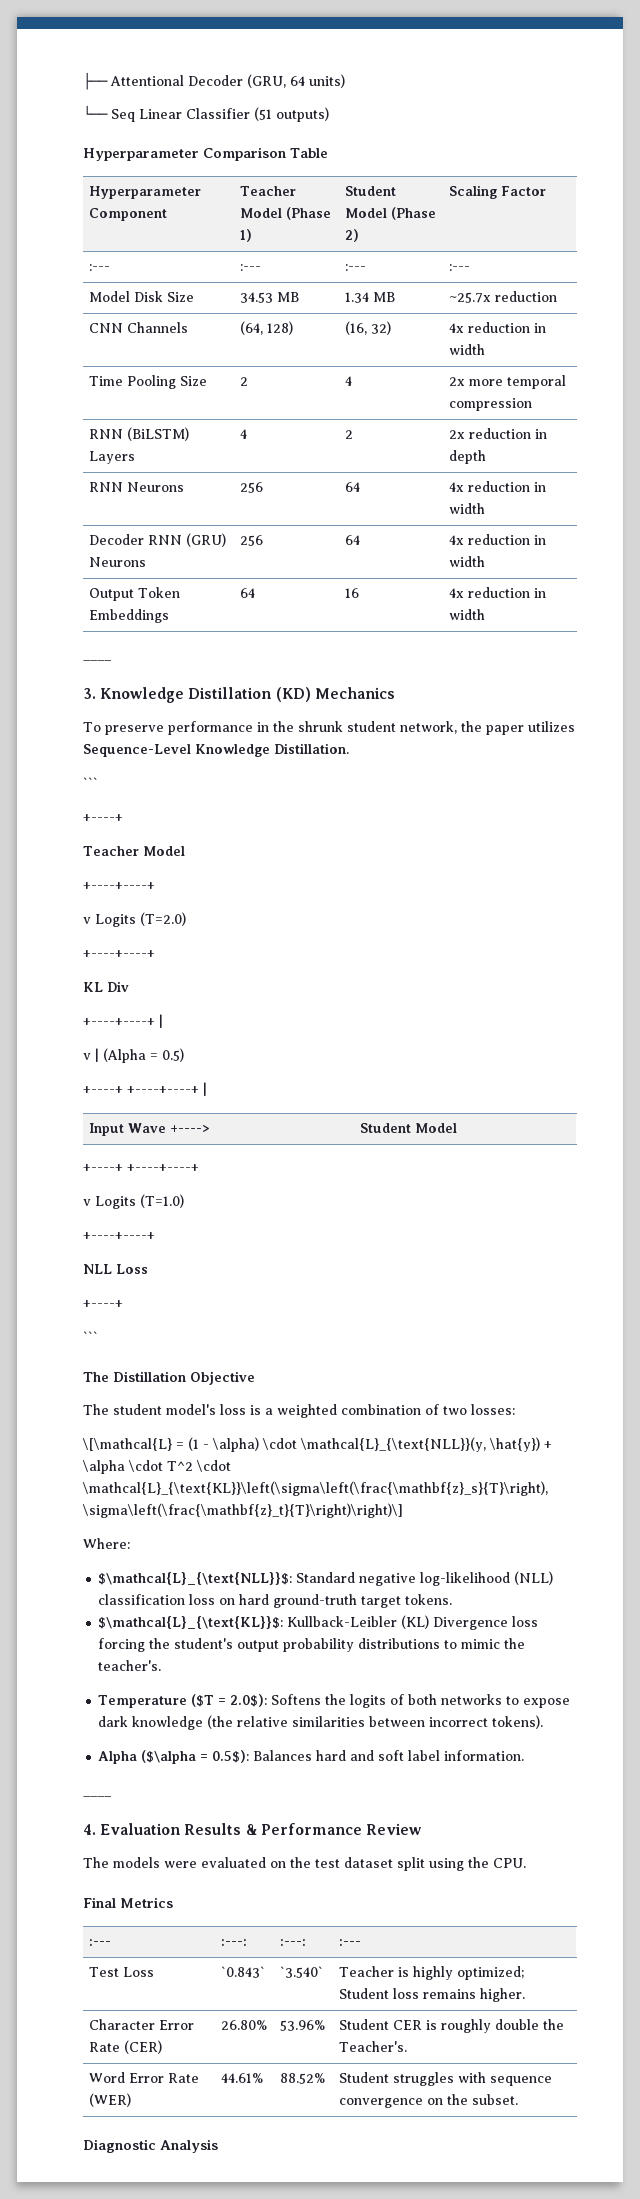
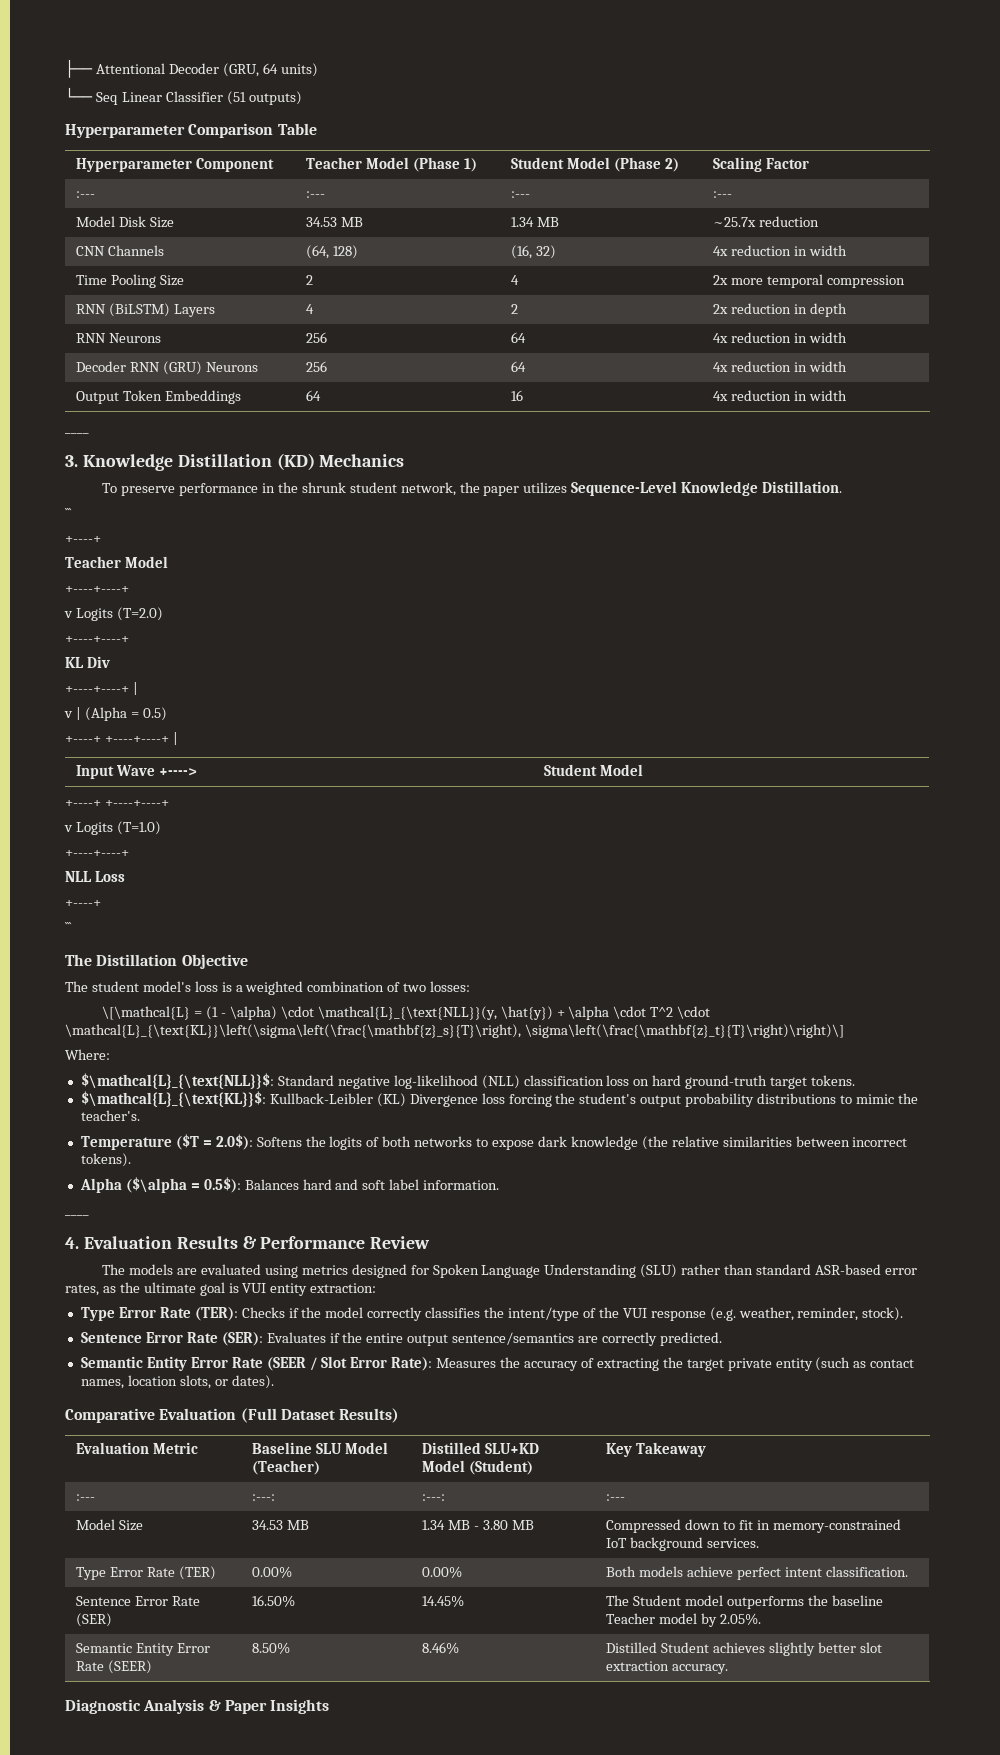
[164,1857,526,1871] [83,1897,173,1908] [89,1939,112,1946] [221,1939,248,1946] [280,1939,307,1946] [339,1939,362,1946] [89,1967,155,1977] [221,1966,266,1978] [280,1966,324,1978] [339,1966,525,1980] [339,1988,526,2002] [89,2019,195,2030] [89,2040,163,2054] [221,2020,268,2030] [280,2020,326,2031] [339,2019,565,2033] [339,2041,408,2052] [89,2072,200,2083] [89,2093,132,2107] [221,2073,264,2083] [280,2073,326,2084] [339,2072,553,2086] [339,2094,519,2108] were evaluated on the test dataset split using the CPU. // Final Metrics // :--- | :---: | :---: | :--- // Test Loss | `0.843` | `3.540` | Teacher is highly optimized; Student loss remains higher. // Character Error Rate (CER) | 26.80% | 53.96% | Student CER is roughly double the Teacher's. // Word Error Rate (WER) | 44.61% | 88.52% | Student struggles with sequence convergence on the subset. -> [177,1264,917,1278] [65,1282,377,1296] [80,1307,904,1321] [80,1332,722,1346] [80,1356,915,1371] [80,1375,274,1389] [65,1408,400,1423] [76,1442,199,1454] [252,1442,389,1454] [252,1460,321,1475] [422,1442,540,1454] [422,1460,534,1475] [606,1442,707,1457] [76,1494,96,1501] [252,1494,276,1501] [422,1494,446,1501] [606,1494,626,1501] [76,1519,144,1531] [252,1520,310,1530] [422,1520,535,1530] [606,1519,902,1533] [606,1537,760,1551] [76,1566,217,1580] [252,1566,293,1578] [422,1566,463,1578] [606,1566,909,1580] [76,1596,201,1606] [76,1613,113,1627] [252,1595,296,1607] [422,1595,465,1607] [606,1595,884,1609] [606,1613,762,1627] [76,1643,211,1656] [76,1660,153,1674] [252,1642,291,1654] [422,1642,460,1654] [606,1642,883,1656] [606,1661,729,1674] are evaluated using metrics designed for Spoken Language Understanding (SLU) rather than standard ASR-based error rates, as the ultimate goal is VUI entity extraction: // Type Error Rate (TER): Checks if the model correctly classifies the intent/type of the VUI response (e.g. weather, reminder, stock). // Sentence Error Rate (SER): Evaluates if the entire output sentence/semantics are correctly predicted. // Semantic Entity Error Rate (SEER / Slot Error Rate): Measures the accuracy of extracting the target private entity (such as contact names, location slots, or dates). // Comparative Evaluation (Full Dataset Results) // Evaluation Metric | Baseline SLU Model (Teacher) | Distilled SLU+KD Model (Student) | Key Takeaway // :--- | :---: | :---: | :--- // Model Size | 34.53 MB | 1.34 MB - 3.80 MB | Compressed down to fit in memory-constrained IoT background services. // Type Error Rate (TER) | 0.00% | 0.00% | Both models achieve perfect intent classification. // Sentence Error Rate (SER) | 16.50% | 14.45% | The Student model outperforms the baseline Teacher model by 2.05%. // Semantic Entity Error Rate (SEER) | 8.50% | 8.46% | Distilled Student achieves slightly better slot extraction accuracy.
(218, 2146) none -> [208,1699,330,1714] & Paper Insights

